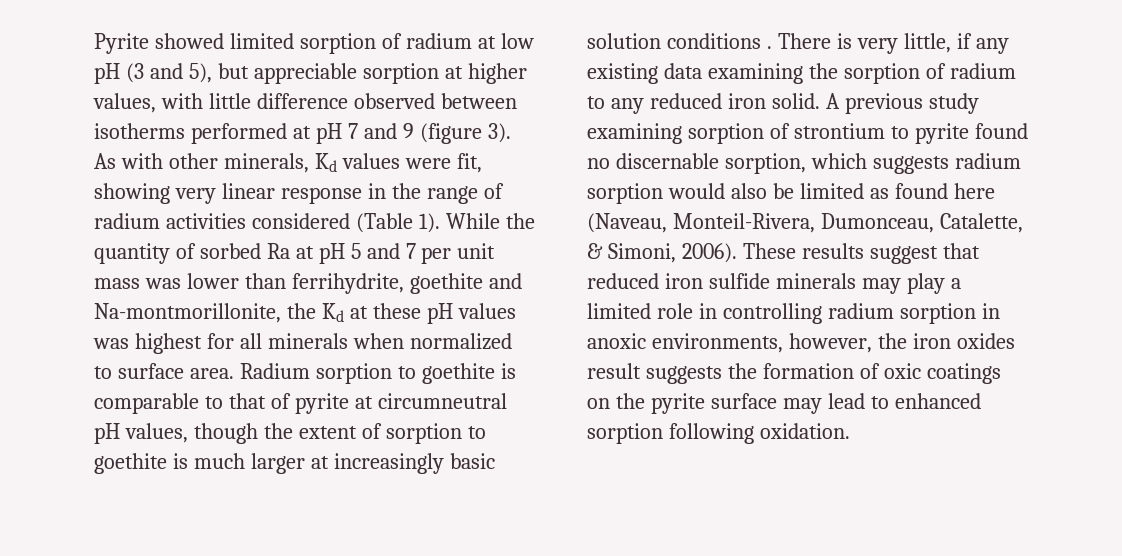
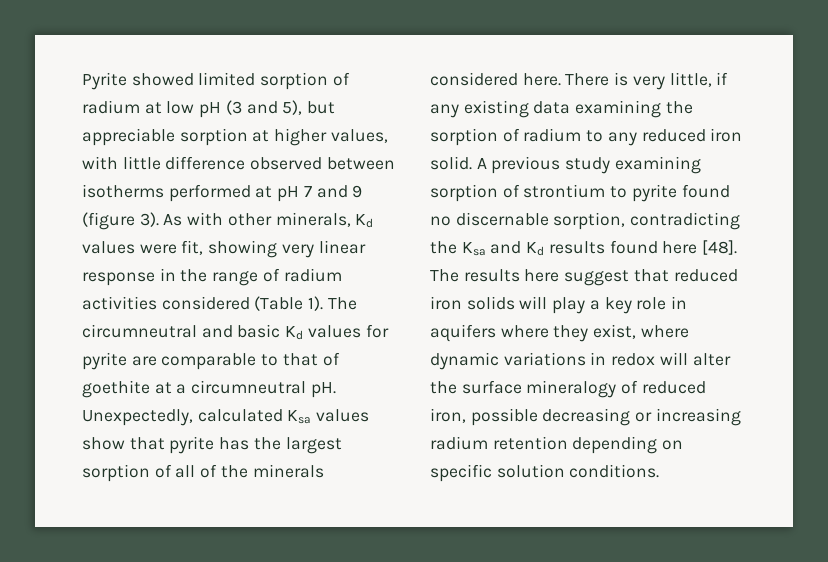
[445,213,535,229] [94,243,496,264] [94,273,522,294] [94,303,516,324] [93,333,512,354] [94,363,516,384] [94,393,507,414] [94,423,486,444] [94,453,495,474] [587,33,772,49] While the quantity of sorbed Ra at pH 5 and 7 per unit mass was lower than ferrihydrite, goethite and Na-montmorillonite, the Kd at these pH values was highest for all minerals when normalized to surface area. Radium sorption to goethite is comparable to that of pyrite at circumneutral pH values, though the extent of sorption to goethite is much larger at increasingly basic solution conditions . -> [327,297,357,310] [82,324,389,340] [82,352,340,370] [82,380,336,398] [82,409,370,426] [82,436,342,454] [82,464,324,482] [430,72,561,86] The circumneutral and basic Kd values for pyrite are comparable to that of goethite at a circumneutral pH. Unexpectedly, calculated Ksa values show that pyrite has the largest sorption of all of the minerals considered here.
[810,153,1021,174] [587,183,995,204] [587,213,1023,233] [587,243,864,263] which suggests radium sorption would also be limited as found here (Naveau, Monteil-Rivera, Dumonceau, Catalette, & Simoni, 2006). These results -> [630,212,741,230] [430,240,738,256] [430,269,560,282] contradicting the Ksa and Kd results found here [48]. The results here
[708,273,901,294] sulfide minerals may -> [466,296,548,310] solids will
[587,303,651,319] limited -> [604,297,632,314] key
[722,303,1000,324] [587,333,1015,353] [587,363,1001,384] [587,393,981,414] [587,423,850,444] controlling radium sorption in anoxic environments, however, the iron oxides result suggests the formation of oxic coatings on the pyrite surface may lead to enhanced sorption following oxidation. -> [430,324,689,342] [430,352,731,370] [430,380,706,398] [430,408,741,426] [430,436,684,454] [430,464,660,482] aquifers where they exist, where dynamic variations in redox will alter the surface mineralogy of reduced iron, possible decreasing or increasing radium retention depending on specific solution conditions.

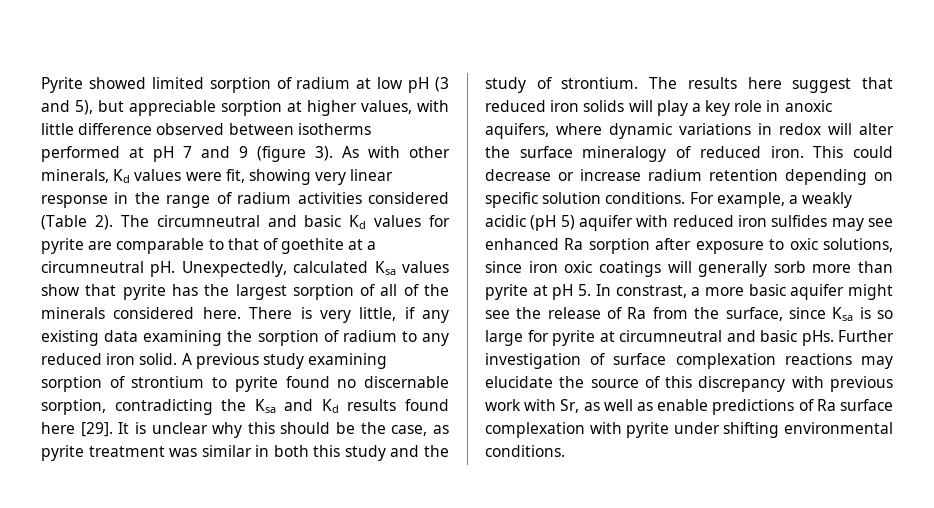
[308,296,324,311] 1). -> [94,215,113,230] 2).
[702,240,738,255] [48]. -> [80,422,449,438] [41,445,449,461] [485,77,639,93] [29]. It is unclear why this should be the case, as pyrite treatment was similar in both this study and the study of strontium.
[430,324,637,342] aquifers where they exist, -> [784,100,832,112] [485,123,549,139] anoxic aquifers,
[430,408,741,426] iron, possible decreasing or increasing -> [770,146,893,158] [485,169,641,181] iron. This could decrease or increase
(660, 471) none -> [689,192,853,208] [485,215,893,231] [485,238,893,254] [485,261,893,277] [485,284,893,300] [485,307,893,321] [485,330,894,346] [485,353,893,369] [485,376,893,392] [485,399,893,415] [485,422,893,438] [485,445,565,457] For example, a weakly acidic (pH 5) aquifer with reduced iron sulfides may see enhanced Ra sorption after exposure to oxic solutions, since iron oxic coatings will generally sorb more than pyrite at pH 5. In constrast, a more basic aquifer might see the release of Ra from the surface, since Ksa is so large for pyrite at circumneutral and basic pHs. Further investigation of surface complexation reactions may elucidate the source of this discrepancy with previous work with Sr, as well as enable predictions of Ra surface complexation with pyrite under shifting environmental conditions.

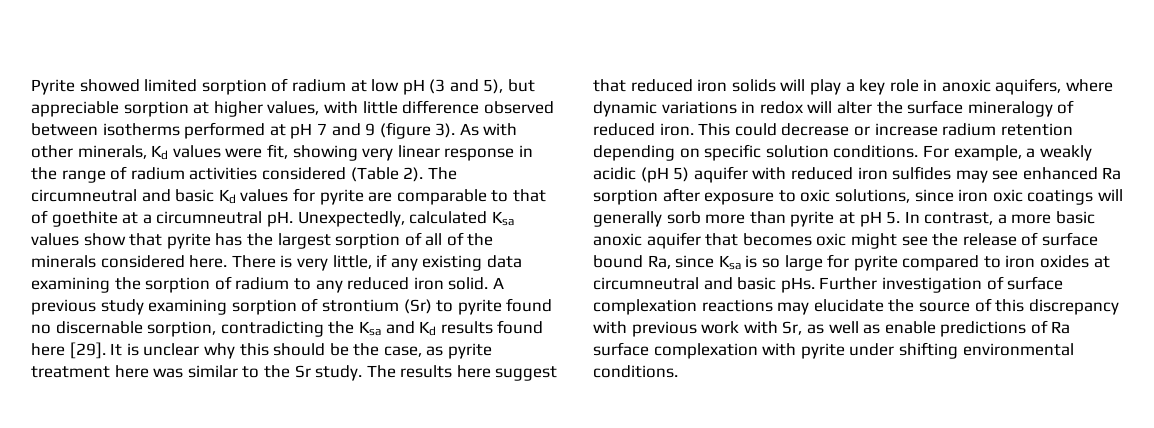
(205, 382) none -> [403,299,432,314] (Sr)
(165, 451) none -> [114,365,149,378] here
[255,445,449,461] [485,77,639,93] in both this study and the study of strontium. -> [242,365,363,381] to the Sr study.
[615,285,687,298] constrast, -> [924,212,994,225] contrast,
[790,284,845,300] aquifer -> [593,232,847,249] anoxic aquifer that becomes oxic
[627,307,783,321] Ra from the surface, -> [1041,232,1098,246] [593,255,671,269] surface bound Ra,
(595, 338) none -> [902,255,1090,271] compared to iron oxides

